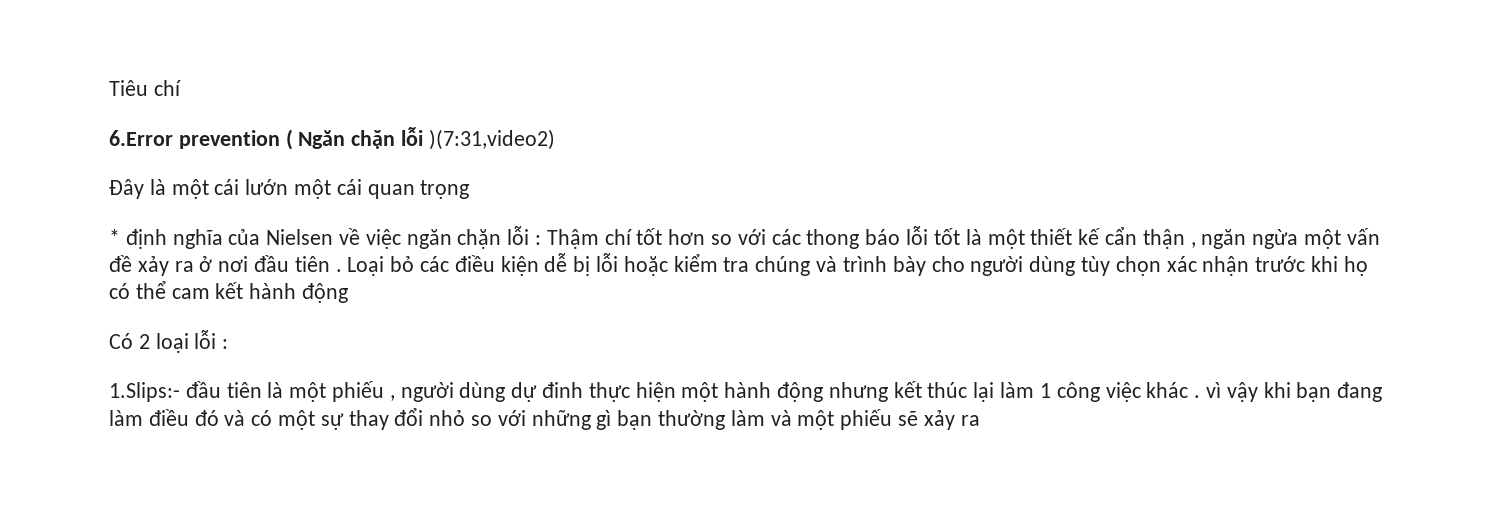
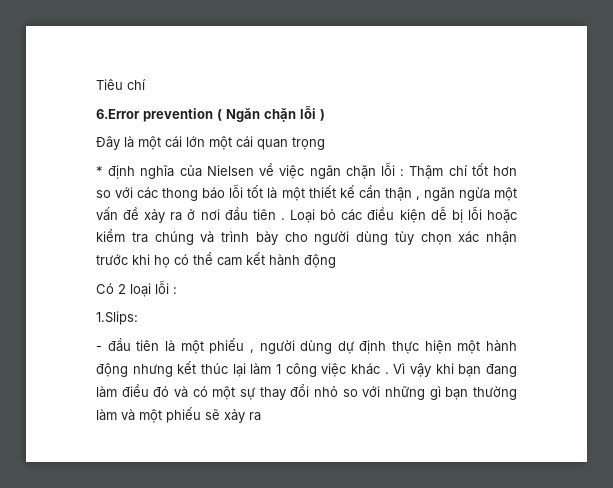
[428,129,555,150] )(7:31,video2) -> [320,109,325,121] )
[245,179,289,195] lướn -> [186,136,205,147] lớn
[109,382,180,402] 1.Slips:- -> [96,311,138,325] [96,346,102,351] 1.Slips: // -
[542,382,584,398] đinh -> [359,340,387,354] định
[1205,382,1221,398] vì -> [393,363,406,374] Vì

